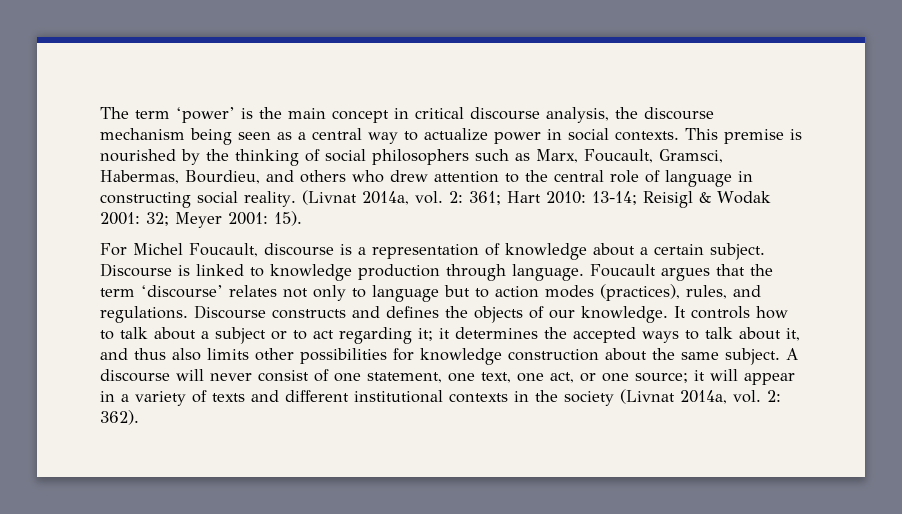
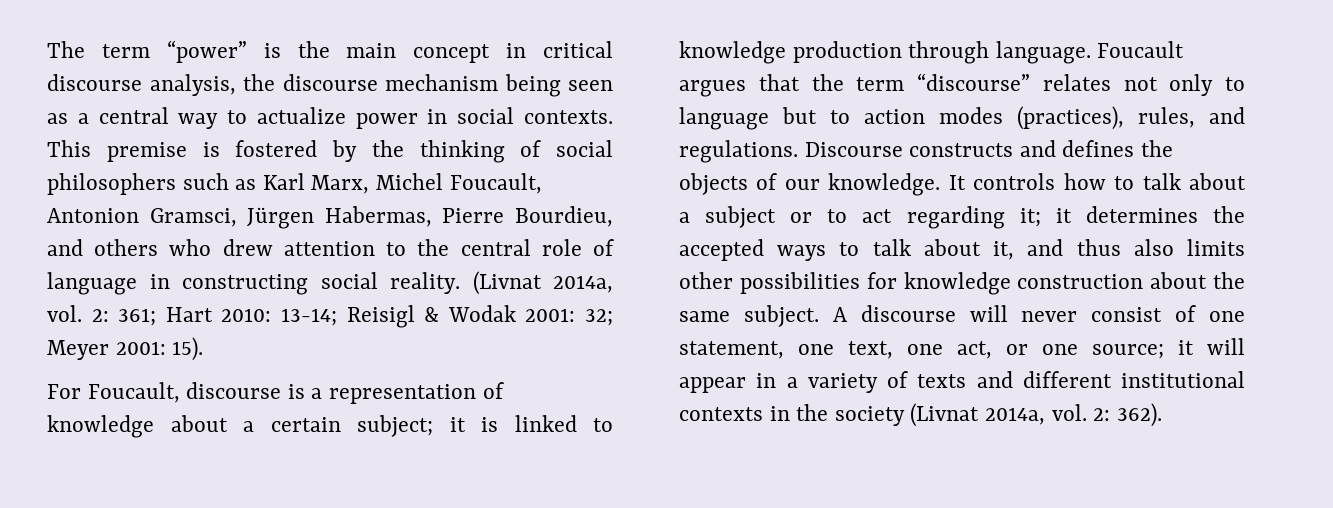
[176,107,235,123] ‘power’ -> [166,40,247,63] “power”
[100,149,176,162] nourished -> [235,140,318,157] fostered
[536,149,723,163] [100,170,179,184] Marx, Foucault, Gramsci, Habermas, -> [262,173,542,194] [47,206,505,229] Karl Marx, Michel Foucault, Antonion Gramsci, Jürgen Habermas, Pierre
[133,243,183,255] Michel -> (81, 391) none
[710,243,765,260] [100,263,172,277] subject. Discourse -> [357,415,466,437] subject; it
[141,285,223,298] ‘discourse’ -> [917,73,1030,91] “discourse”

